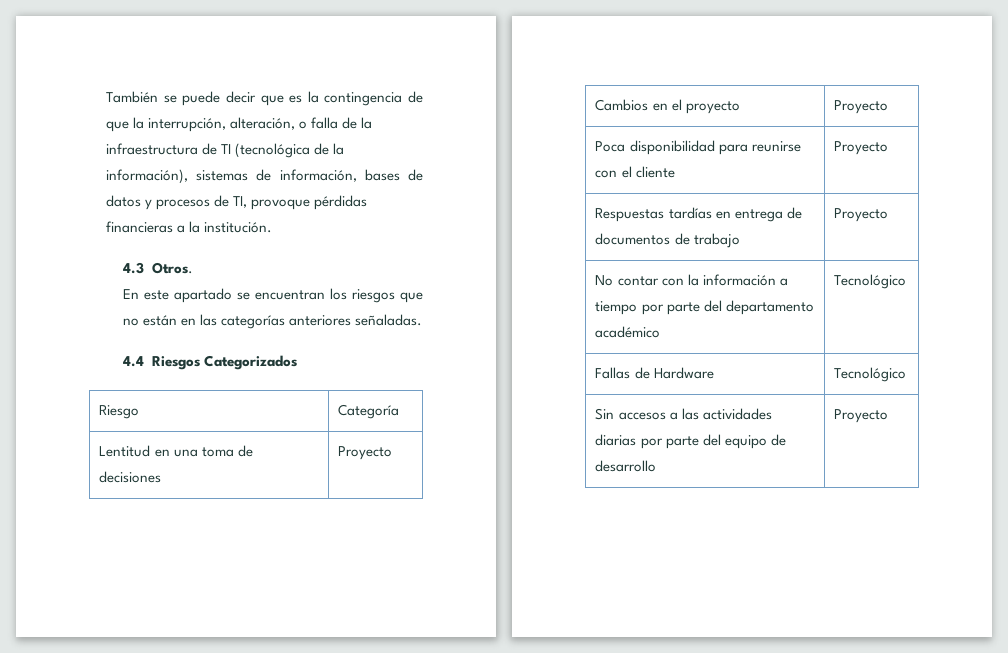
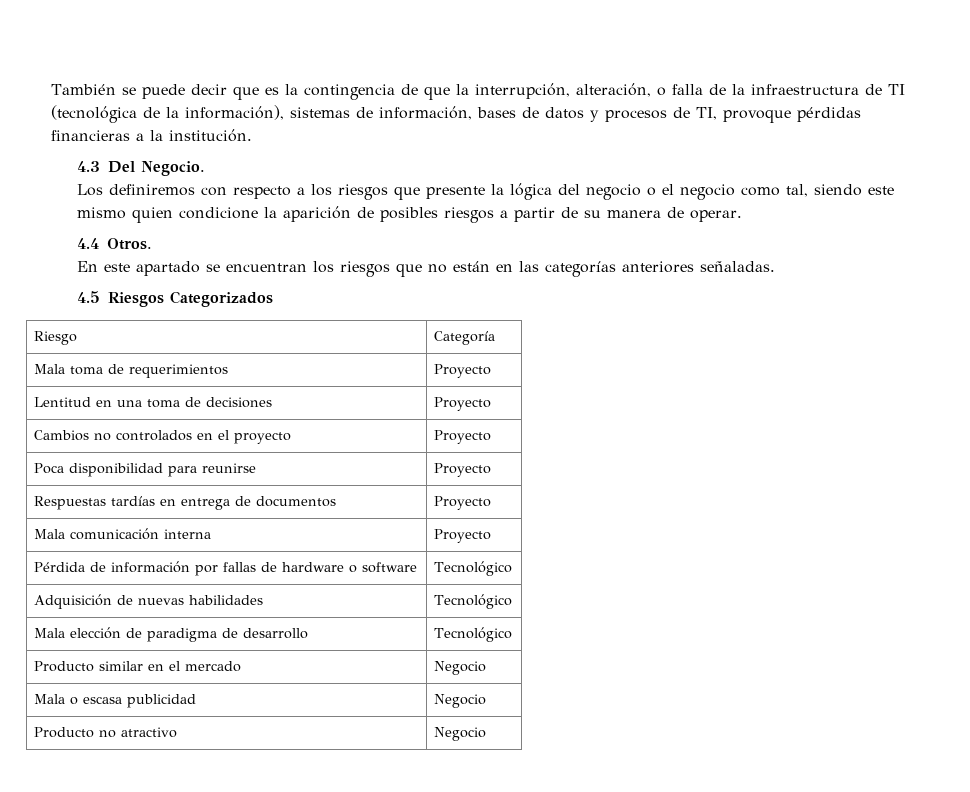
(145, 268) none -> [107,161,205,176] [76,183,894,200] [76,206,742,223] [76,238,99,249] Del Negocio. // Los definiremos con respecto a los riesgos que presente la lógica del negocio o el negocio como tal, siendo este mismo quien condicione la aparición de posibles riesgos a partir de su manera de operar. // 4.4
[123,356,145,367] 4.4 -> [76,291,100,303] 4.5
(400, 411) none -> [33,364,228,378] [433,364,491,378] // Mala toma de requerimientos | Proyecto
(649, 105) none -> [93,430,192,441] no controlados
[595,166,675,178] con el cliente -> (256, 468) none
[674,233,740,248] [834,208,889,222] [595,274,788,286] [595,300,814,315] [595,326,661,338] [834,274,907,289] [595,367,714,379] [834,367,907,382] [595,408,772,420] [595,434,786,449] [595,460,657,472] [834,409,889,423] de trabajo | Proyecto // No contar con la información a tiempo por parte del departamento académico | Tecnológico // Fallas de Hardware | Tecnológico // Sin accesos a las actividades diarias por parte del equipo de desarrollo | Proyecto -> [433,496,491,510] [33,528,211,540] [433,529,491,543] [33,561,417,576] [433,561,512,576] [33,594,263,609] [433,594,512,609] [33,627,308,642] [433,627,512,642] [33,661,241,672] [433,661,486,675] [33,694,196,708] [433,694,486,708] [33,727,177,738] [433,727,486,741] | Proyecto // Mala comunicación interna | Proyecto // Pérdida de información por fallas de hardware o software | Tecnológico // Adquisición de nuevas habilidades | Tecnológico // Mala elección de paradigma de desarrollo | Tecnológico // Producto similar en el mercado | Negocio // Mala o escasa publicidad | Negocio // Producto no atractivo | Negocio

